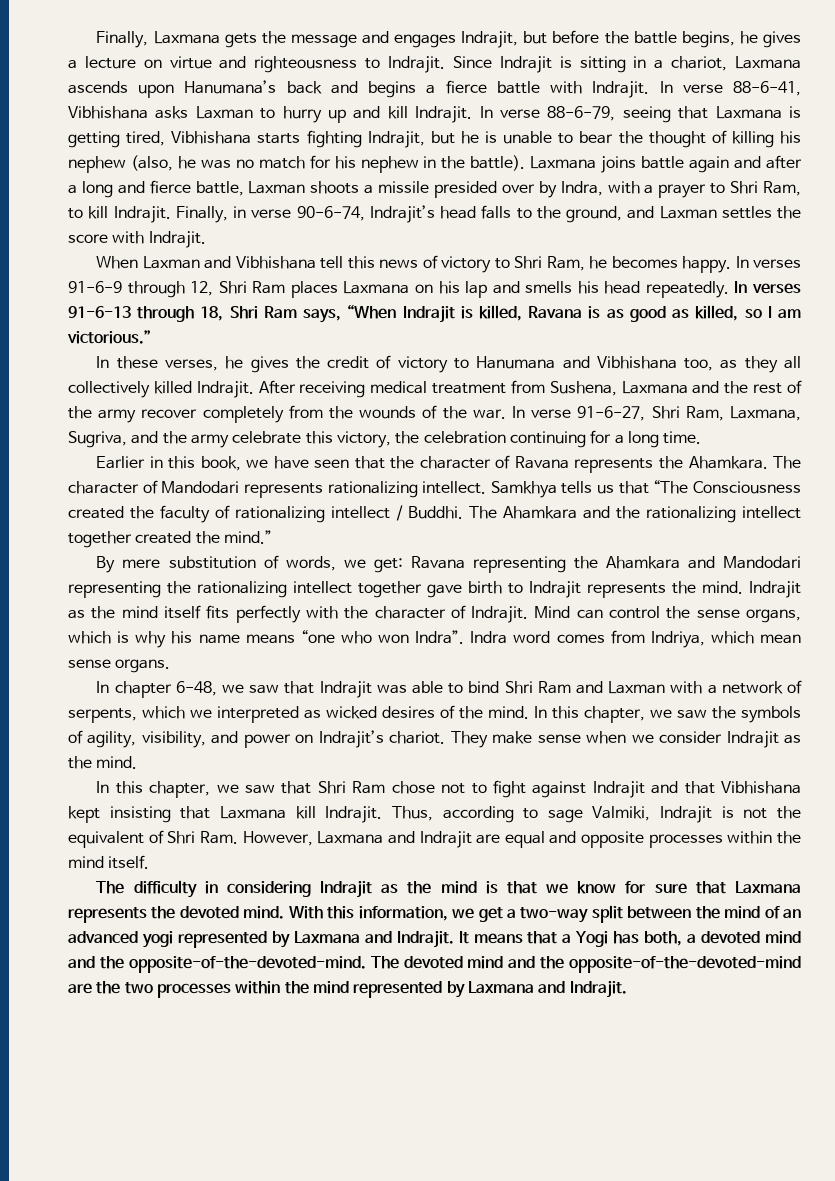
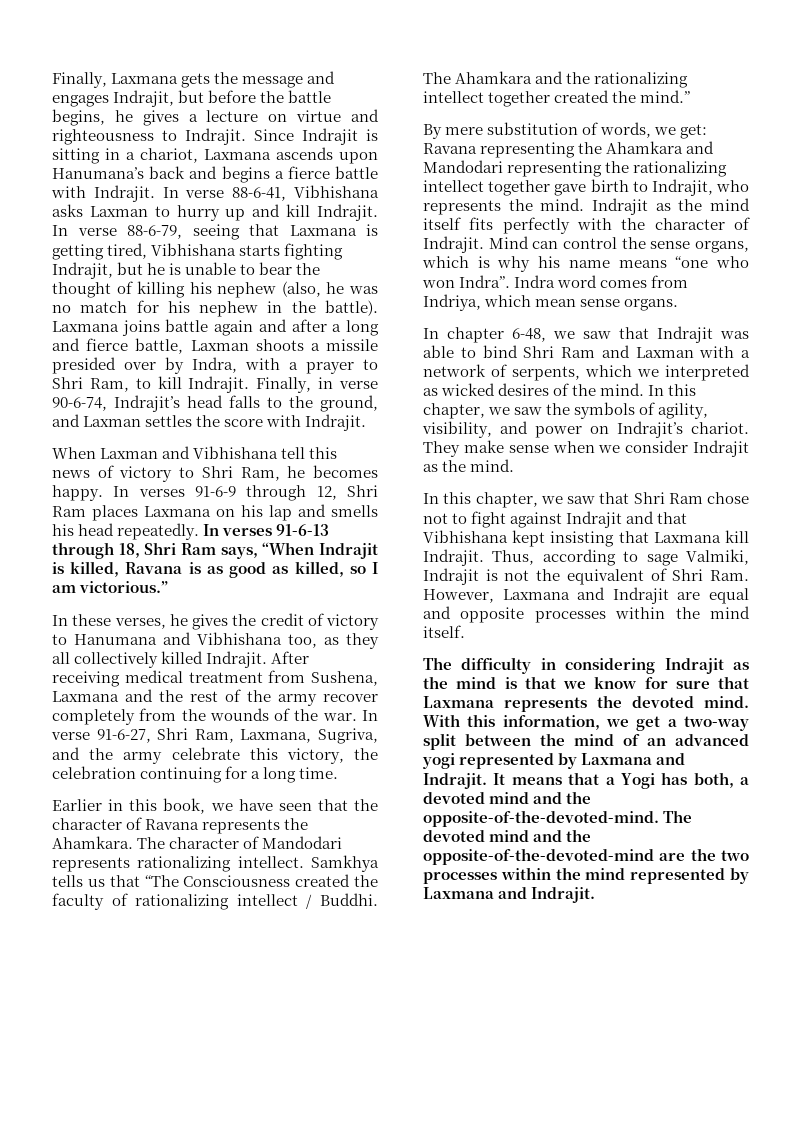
[529,581,581,598] Indrajit -> [651,179,749,196] Indrajit, who

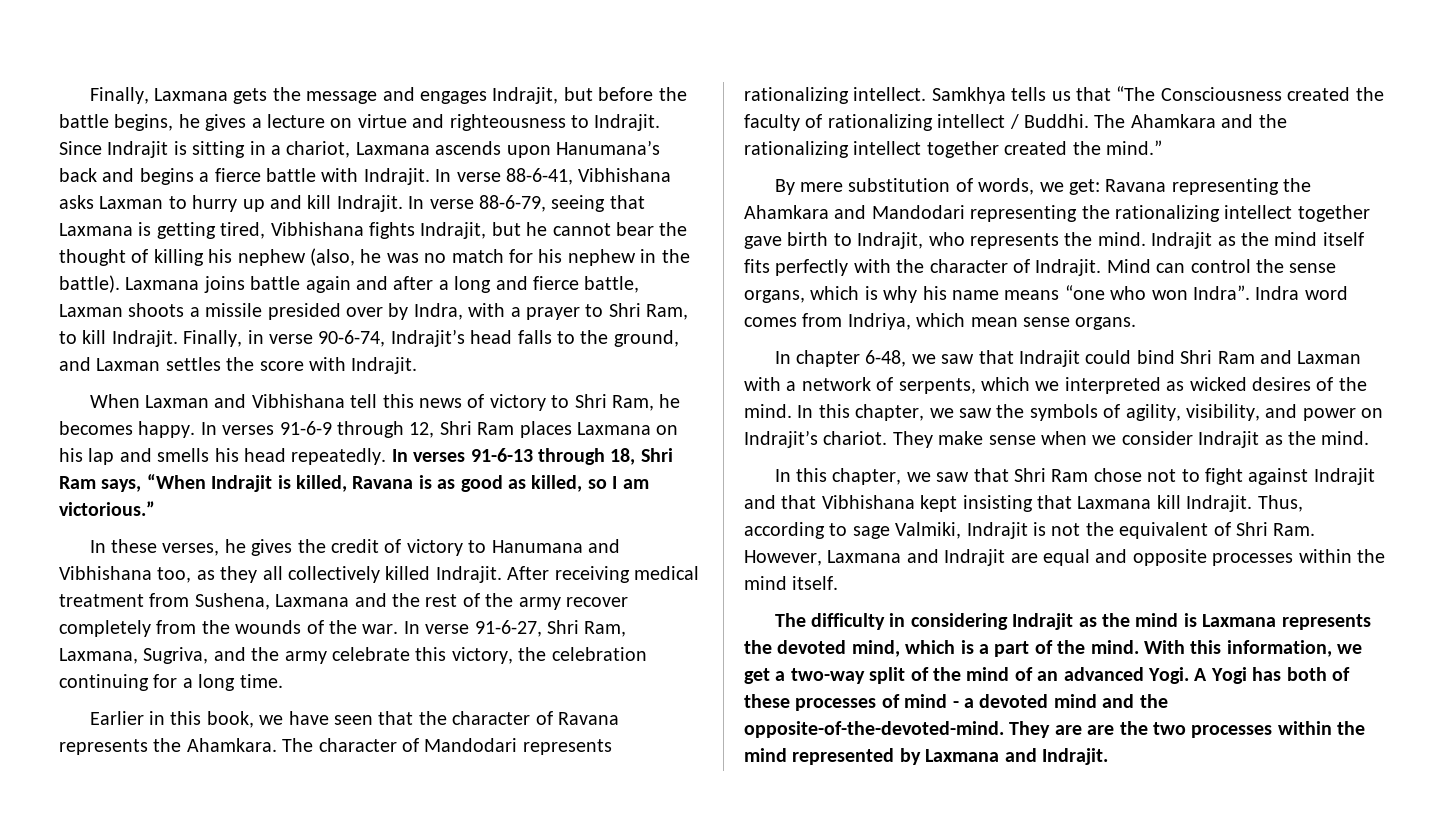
[239,243,344,260] starts fighting -> [369,222,415,239] fights
[169,262,256,275] is unable to -> [552,223,611,236] cannot
[720,331,749,339] [423,345,476,358] was able to -> [1085,350,1132,364] could
[524,676,749,689] [423,695,694,712] that we know for sure that Laxmana represents the devoted -> [1202,614,1371,630] [744,640,1086,657] Laxmana represents the devoted mind, which is a part of the
[465,734,531,746] between -> [910,667,929,681] of
[422,753,686,769] [423,772,734,789] yogi represented by Laxmana and Indrajit. It means that a Yogi has both, -> [1148,667,1350,684] [744,694,959,711] Yogi. A Yogi has both of these processes of mind -
[663,810,693,823] [423,829,592,842] [423,848,654,865] The devoted mind and the opposite-of-the-devoted-mind -> [1009,721,1082,738] They are

